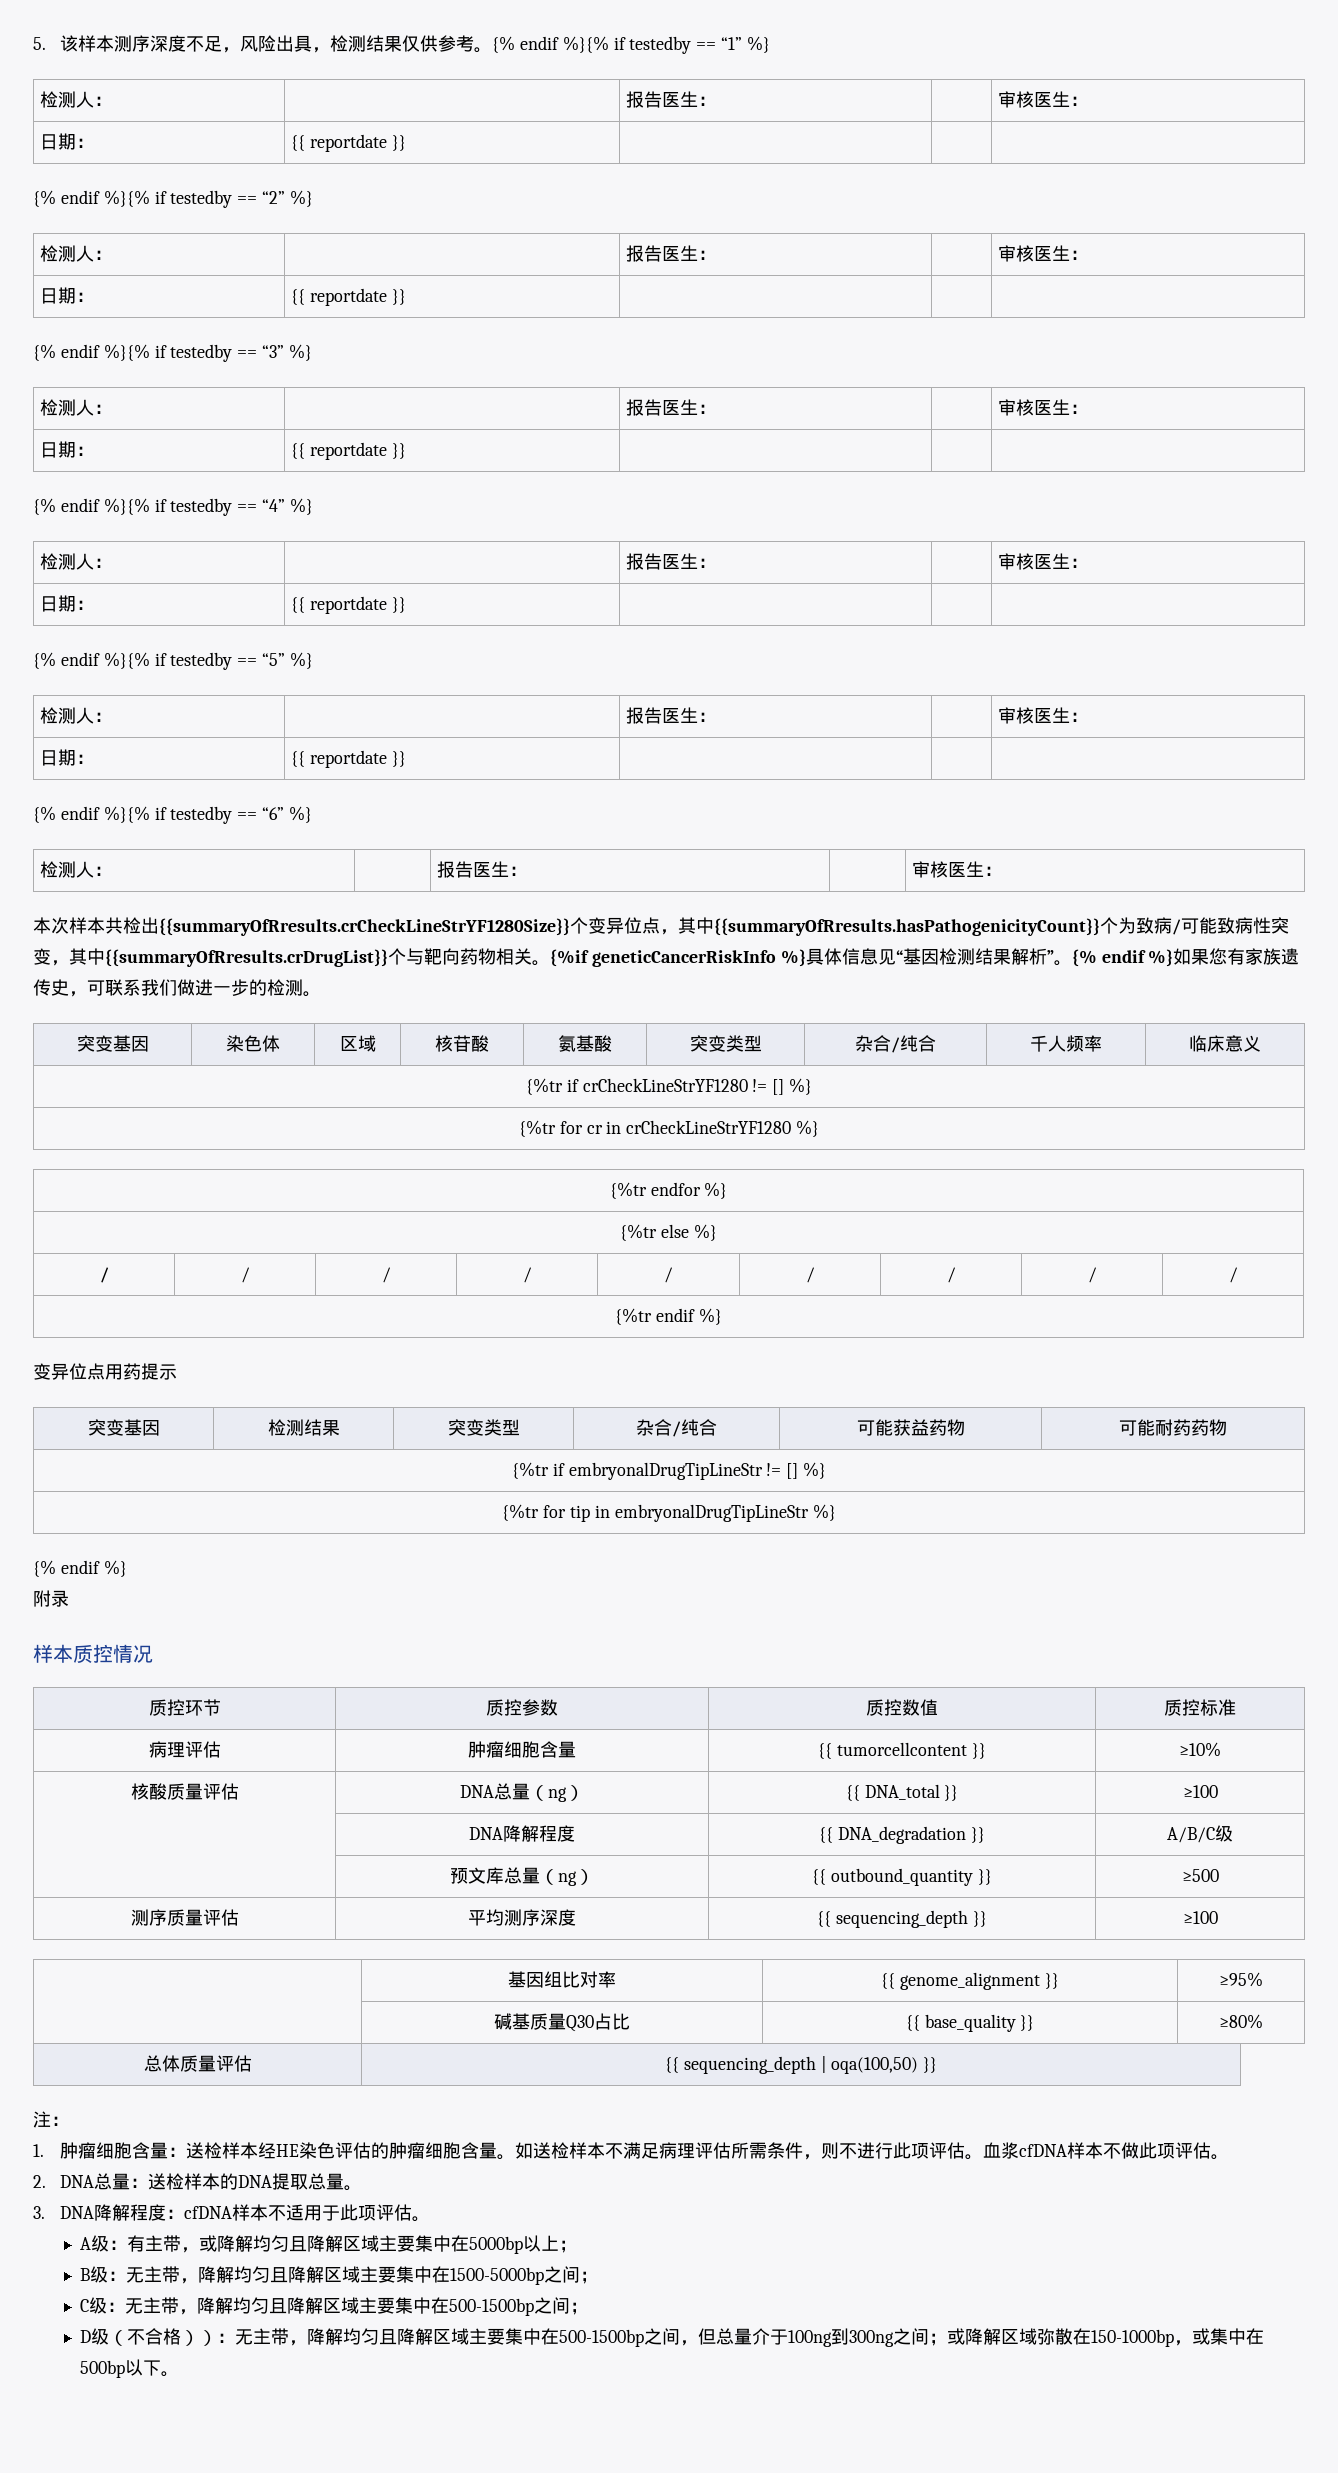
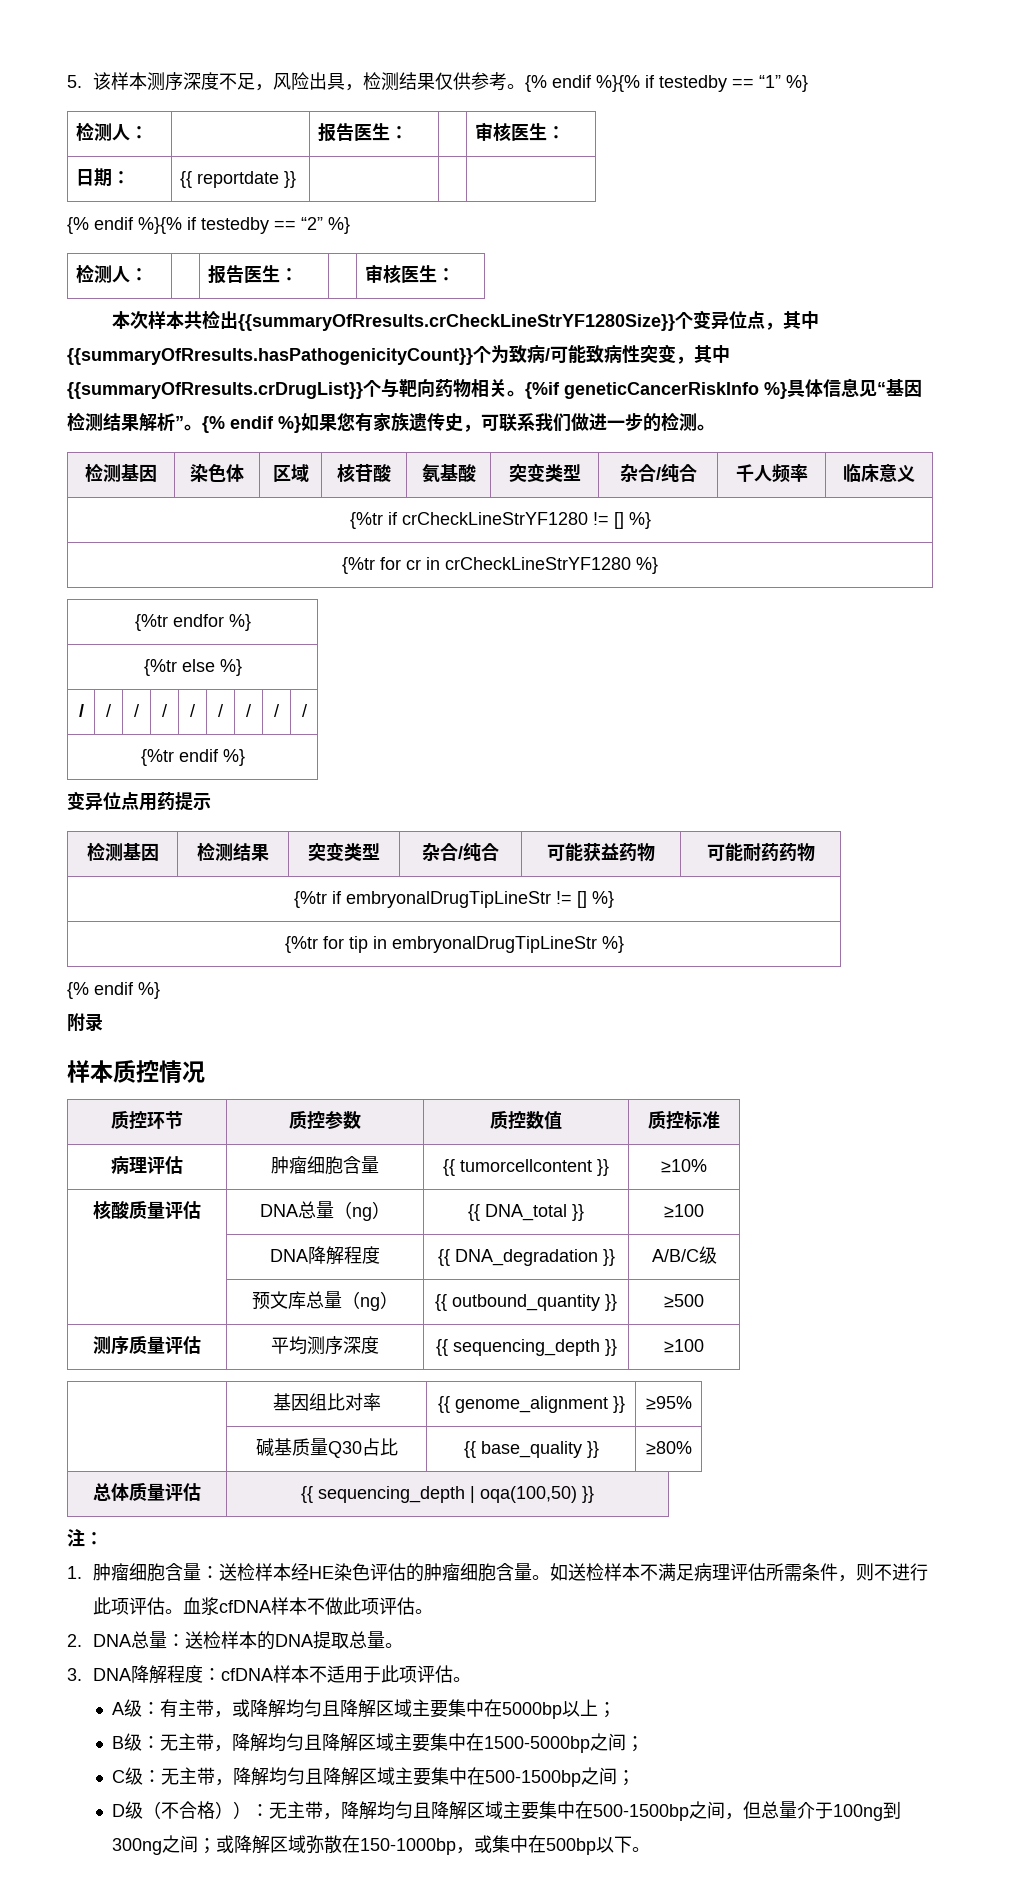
[40,287,95,304] [291,288,407,306] [33,344,313,362] [40,399,113,416] [626,399,717,416] [998,399,1089,416] [40,441,95,458] [291,442,407,460] [33,498,314,516] [40,553,113,570] [626,553,717,570] [998,553,1089,570] [40,595,95,612] [291,596,407,614] [33,652,314,670] [40,707,113,724] [626,707,717,724] [998,707,1089,724] [40,749,95,766] [291,750,407,768] [33,806,313,824] [40,861,113,878] [437,861,528,878] [912,861,1003,878] // 日期： | {{ reportdate }} | | | // {% endif %}{% if testedby == “3” %} // 检测人： | | 报告医生： | | 审核医生： // 日期： | {{ reportdate }} | | | // {% endif %}{% if testedby == “4” %} // 检测人： | | 报告医生： | | 审核医生： // 日期： | {{ reportdate }} | | | // {% endif %}{% if testedby == “5” %} // 检测人： | | 报告医生： | | 审核医生： // 日期： | {{ reportdate }} | | | // {% endif %}{% if testedby == “6” %} // 检测人： | | 报告医生： | | 审核医生： -> (456, 274) none
[76,1035,113,1052] 突变 -> [85,463,121,482] 检测
[87,1419,124,1436] 突变 -> [86,842,123,861] 检测

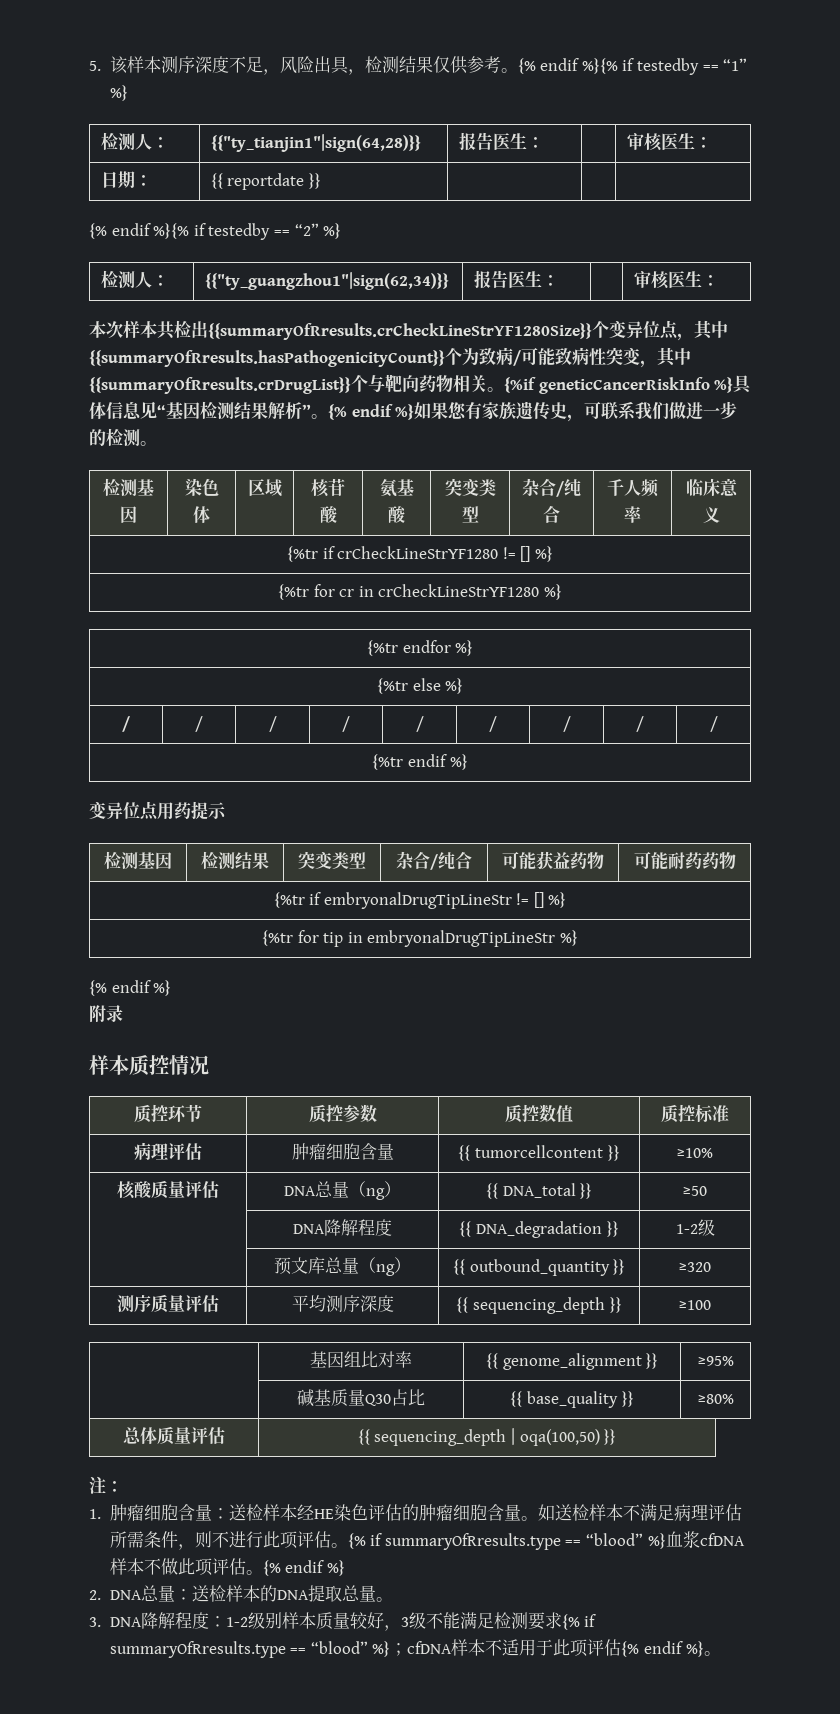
(149, 132) none -> [210,134,421,152] {{"ty_tianjin1"|sign(64,28)}}
(149, 274) none -> [204,272,449,290] {{"ty_guangzhou1"|sign(62,34)}}
[664,1204,704,1218] ≥100 -> [683,1186,707,1196] ≥50
[651,1249,699,1262] A/B/C -> [675,1224,698,1234] 1-2
[664,1294,704,1308] ≥500 -> [679,1262,711,1272] ≥320
(183, 1611) none -> [347,1533,666,1550] {% if summaryOfRresults.type == “blood” %}
(433, 1611) none -> [262,1560,345,1576] {% endif %}
(221, 1674) none -> [225,1612,597,1631] [109,1641,408,1658] 1-2级别样本质量较好，3级不能满足检测要求{% if summaryOfRresults.type == “blood” %}；
[452,1677,471,1682] [112,1699,617,1719] [112,1733,645,1753] [112,1767,636,1787] [112,1801,902,1821] [112,1835,633,1855] 。 // A级：有主带，或降解均匀且降解区域主要集中在5000bp以上； // B级：无主带，降解均匀且降解区域主要集中在1500-5000bp之间； // C级：无主带，降解均匀且降解区域主要集中在500-1500bp之间； // D级（不合格））：无主带，降解均匀且降解区域主要集中在500-1500bp之间，但总量介于100ng到300ng之间；或降解区域弥散在150-1000bp，或集中在500bp以下 -> [621,1641,704,1657] {% endif %}

